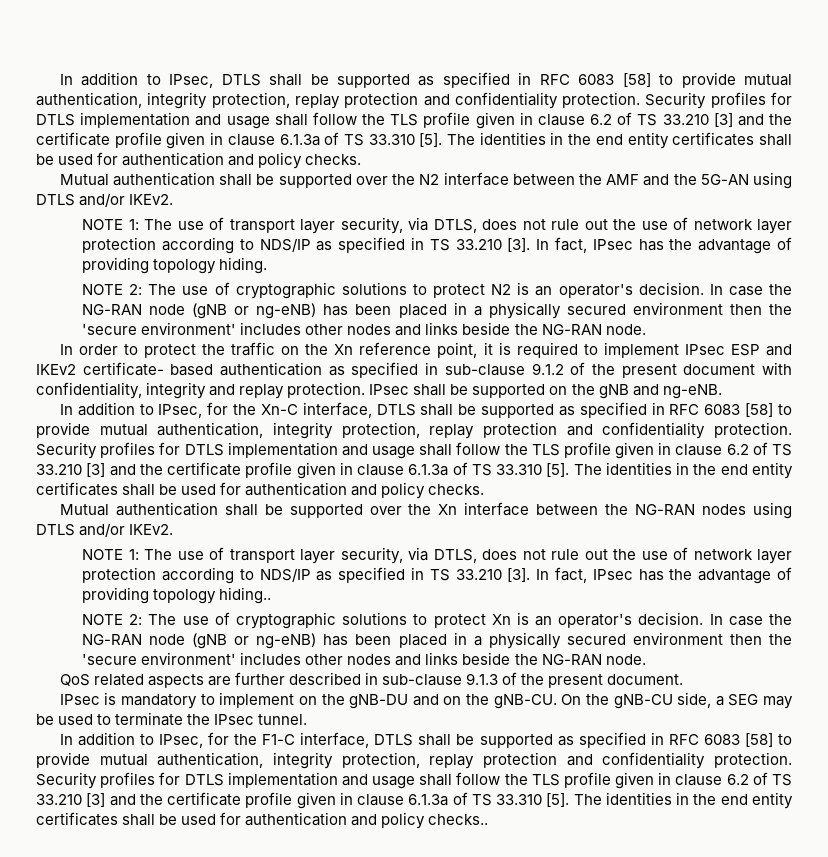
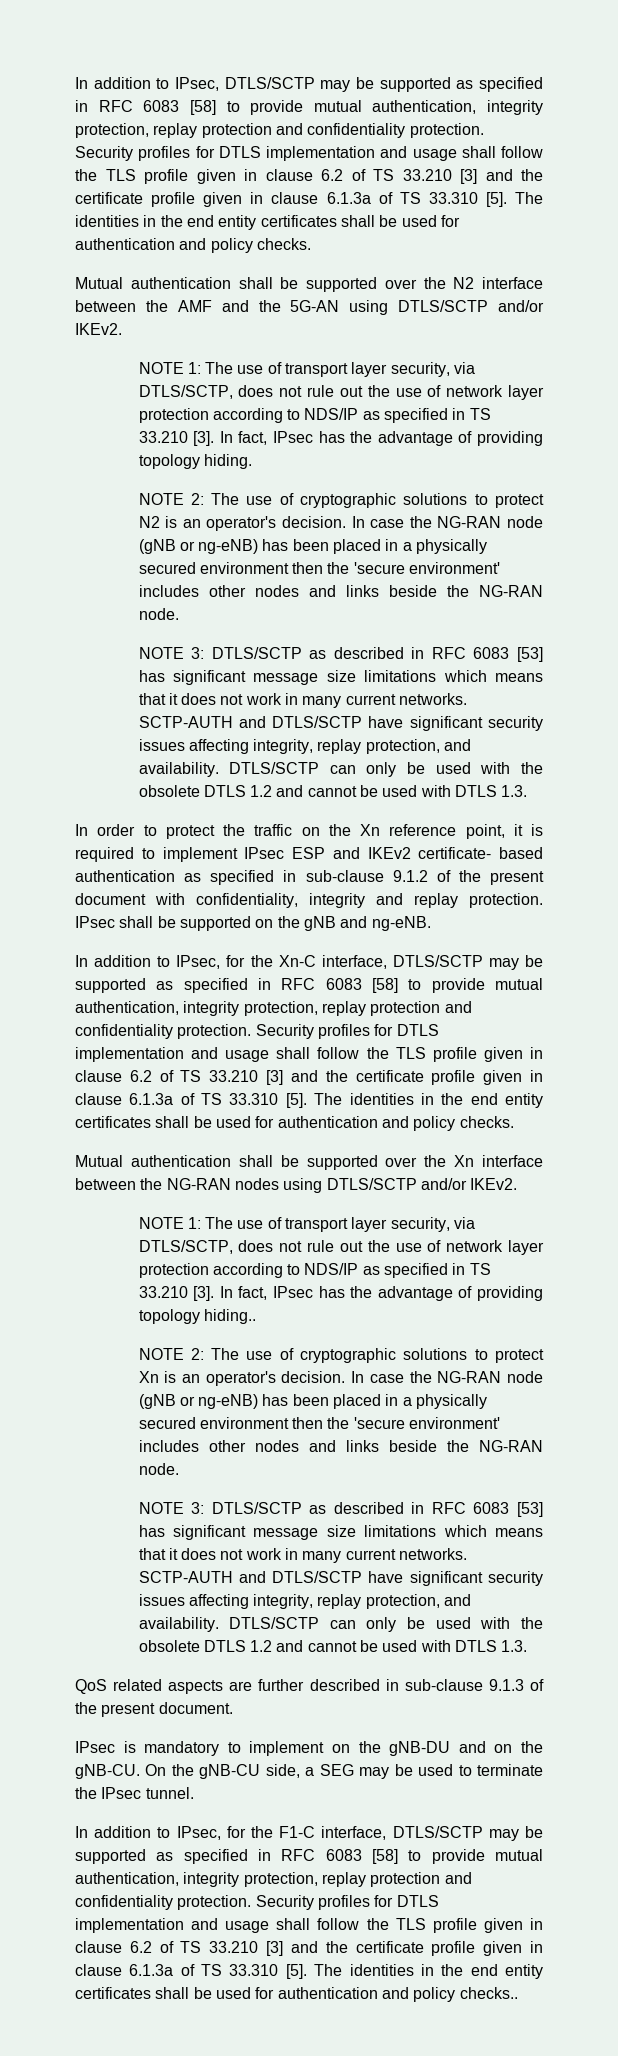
[59,72,303,88] In addition to IPsec, DTLS shall -> [75,77,351,92] In addition to IPsec, DTLS/SCTP may
[36,194,75,206] DTLS -> [398,300,489,312] DTLS/SCTP
[433,219,477,233] DTLS, -> [138,385,233,399] DTLS/SCTP,
(646, 329) none -> [138,647,543,662] [138,670,543,685] [138,693,468,708] [138,716,543,731] [138,739,472,754] [138,762,543,777] [138,785,528,797] // NOTE 3: DTLS/SCTP as described in RFC 6083 [53] has significant message size limitations which means that it does not work in many current networks. SCTP-AUTH and DTLS/SCTP have significant security issues affecting integrity, replay protection, and availability. DTLS/SCTP can only be used with the obsolete DTLS 1.2 and cannot be used with DTLS 1.3.
[376,404,454,416] DTLS shall -> [392,955,519,970] DTLS/SCTP may
[36,524,75,536] DTLS -> [326,1178,417,1190] DTLS/SCTP
[433,549,477,563] DTLS, -> [138,1240,233,1254] DTLS/SCTP,
(646, 659) none -> [138,1502,543,1517] [138,1525,543,1540] [138,1548,468,1563] [138,1571,543,1586] [138,1594,472,1609] [138,1617,543,1632] [138,1640,528,1652] // NOTE 3: DTLS/SCTP as described in RFC 6083 [53] has significant message size limitations which means that it does not work in many current networks. SCTP-AUTH and DTLS/SCTP have significant security issues affecting integrity, replay protection, and availability. DTLS/SCTP can only be used with the obsolete DTLS 1.2 and cannot be used with DTLS 1.3.
[374,734,452,746] DTLS shall -> [392,1826,519,1841] DTLS/SCTP may

